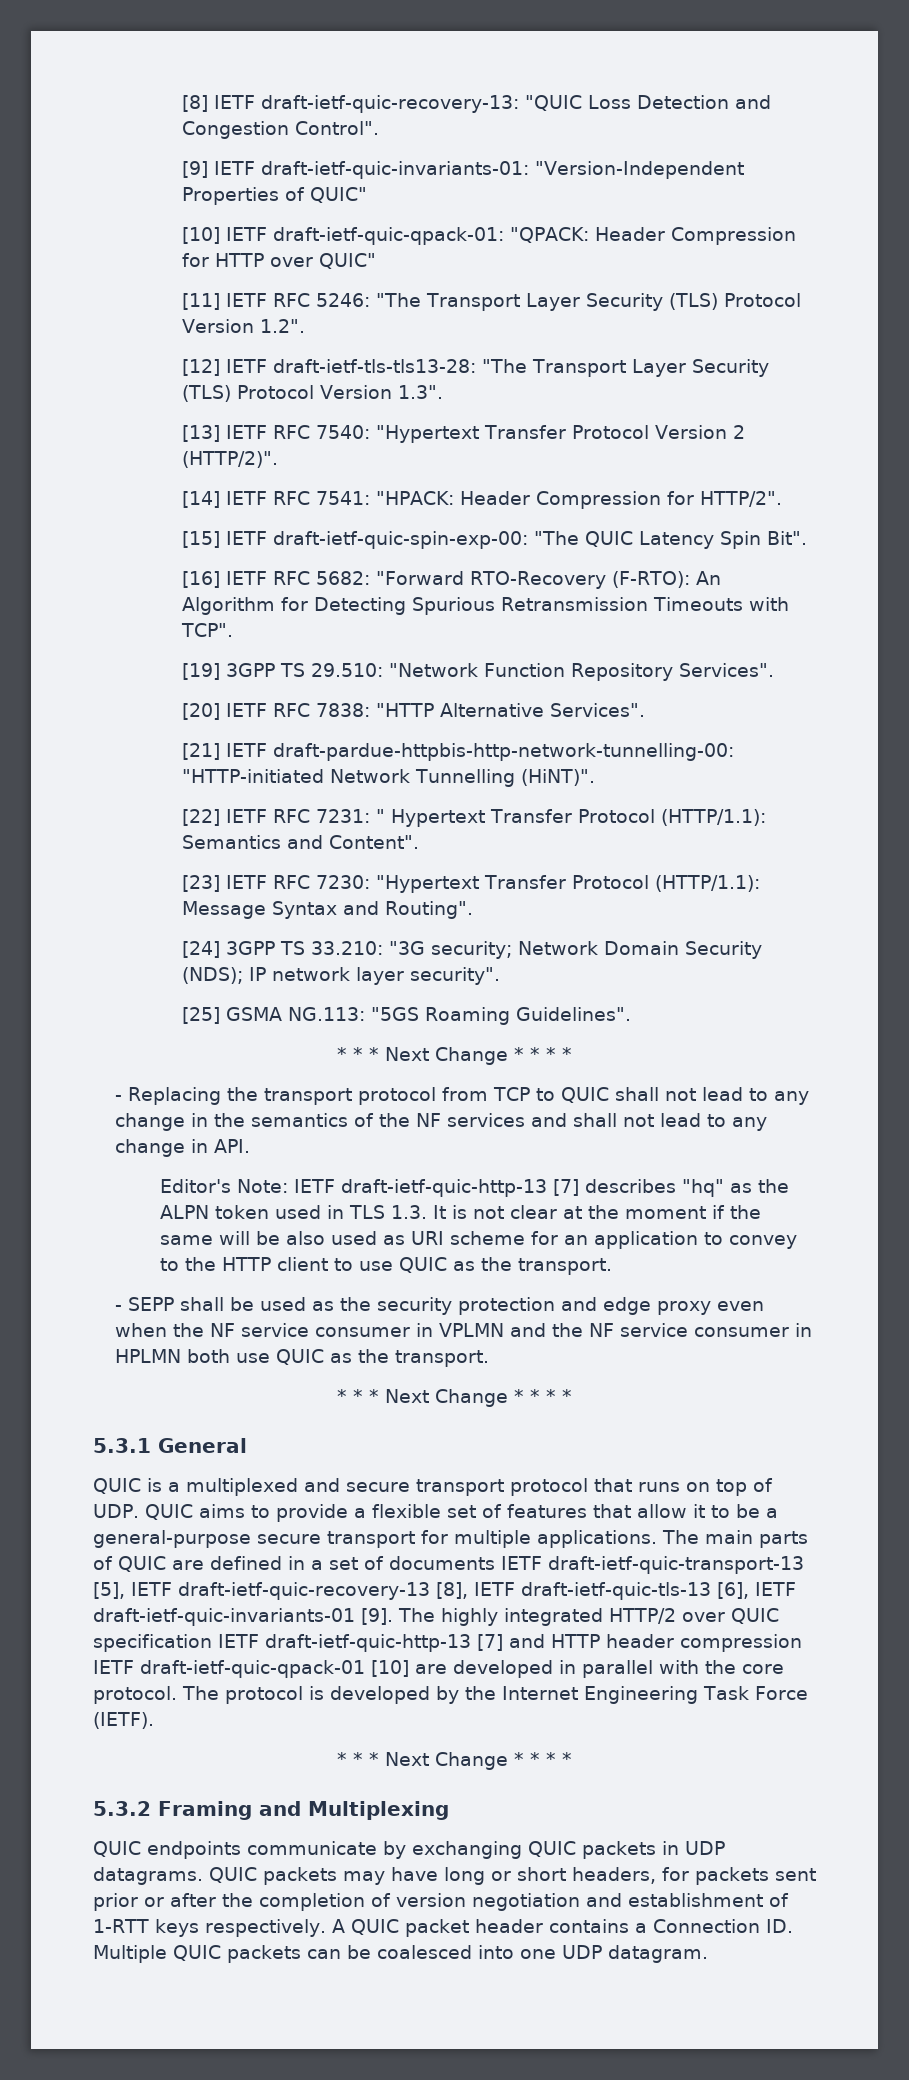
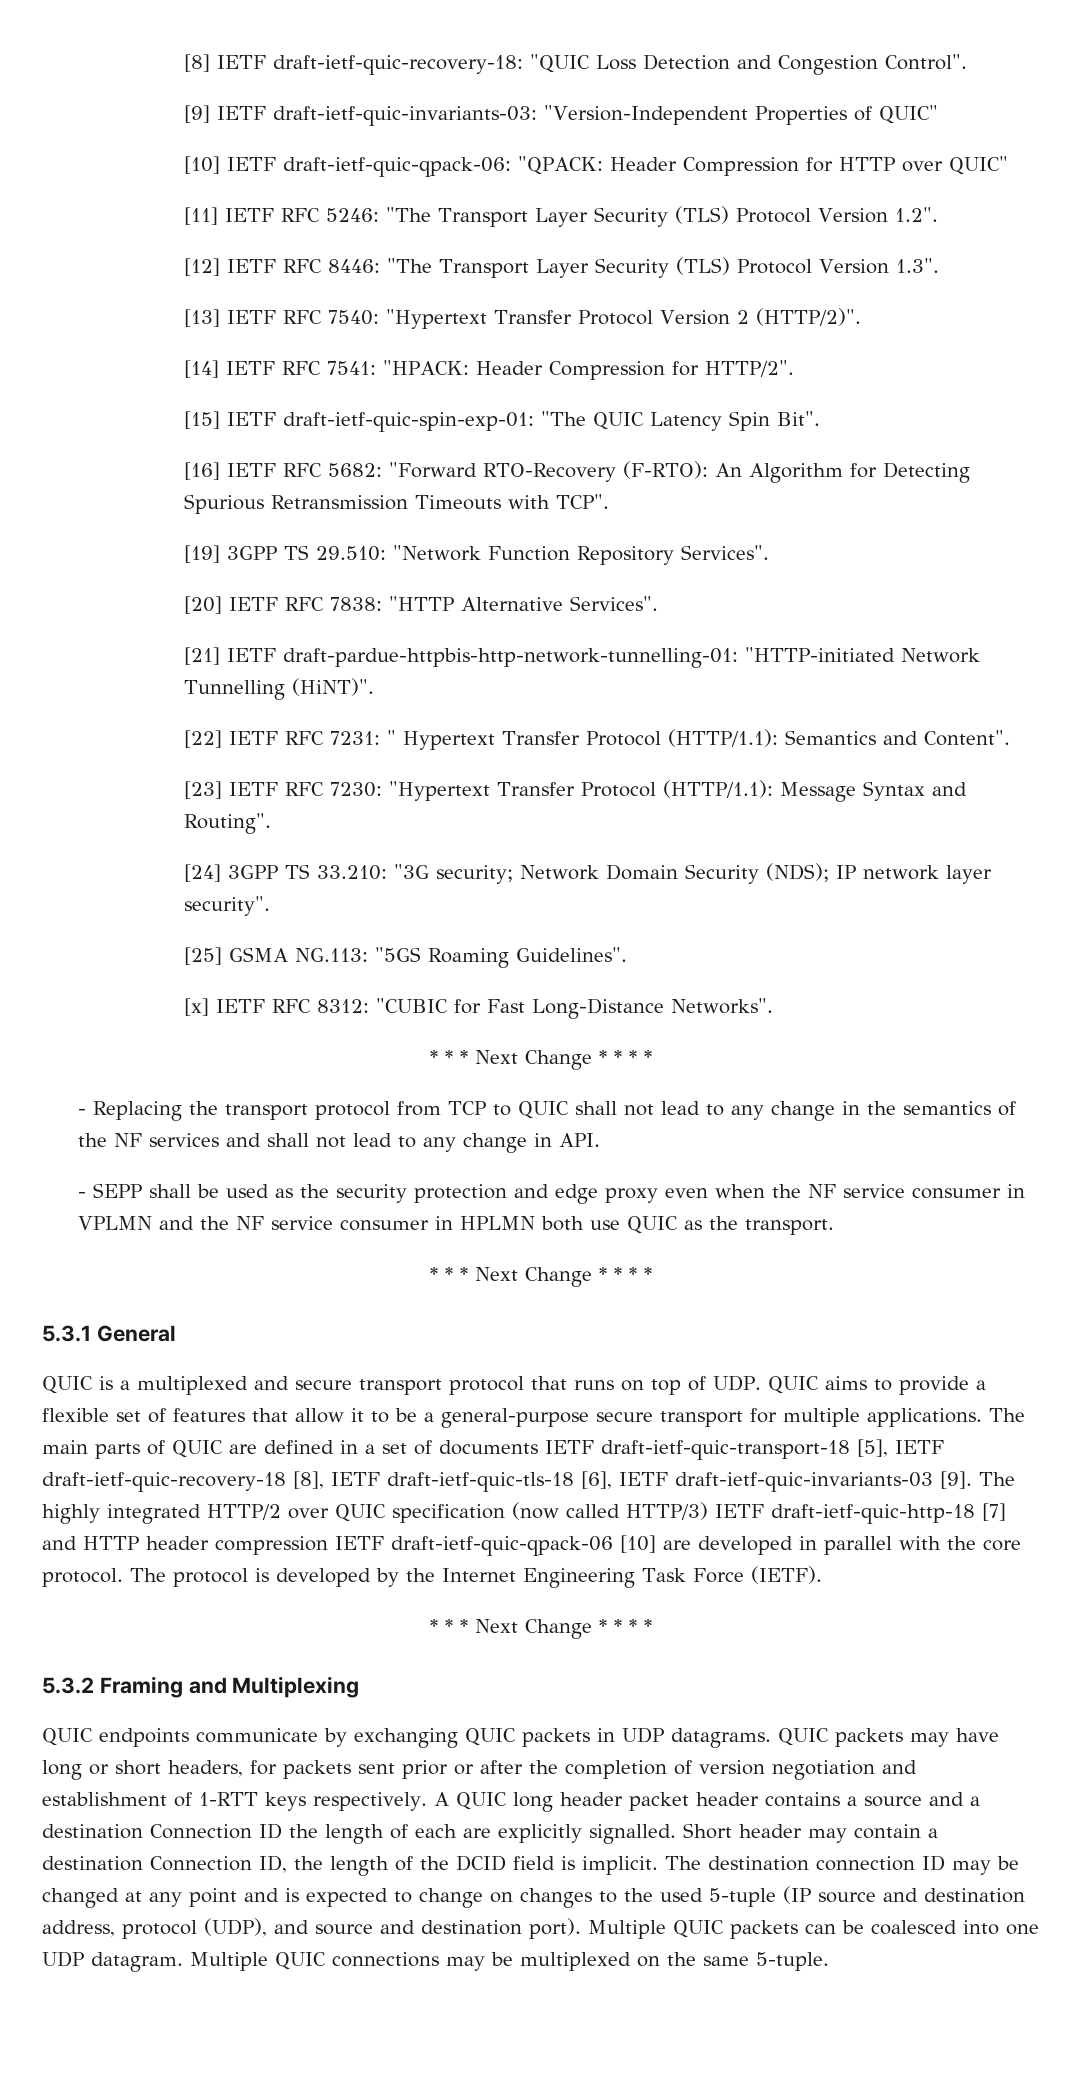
[260,95,519,113] draft-ietf-quic-recovery-13: -> [272,55,523,75] draft-ietf-quic-recovery-18:
[260,161,529,179] draft-ietf-quic-invariants-01: -> [272,106,537,126] draft-ietf-quic-invariants-03:
[272,227,504,245] draft-ietf-quic-qpack-01: -> [282,157,511,177] draft-ietf-quic-qpack-06:
[272,359,476,373] draft-ietf-tls-tls13-28: -> [282,259,380,273] RFC 8446:
[272,531,528,549] draft-ietf-quic-spin-exp-00: -> [282,412,534,432] draft-ietf-quic-spin-exp-01:
[272,743,734,761] draft-pardue-httpbis-http-network-tunnelling-00: -> [282,648,738,668] draft-pardue-httpbis-http-network-tunnelling-01:
(631, 1014) none -> [183,998,773,1019] // [x] IETF RFC 8312: "CUBIC for Fast Long-Distance Networks".
[159,1179,789,1197] [159,1205,761,1219] [159,1231,797,1249] [159,1257,612,1275] // Editor's Note: IETF draft-ietf-quic-http-13 [7] describes "hq" as the ALPN token used in TLS 1.3. It is not clear at the moment if the same will be also used as URI scheme for an application to convey to the HTTP client to use QUIC as the transport. -> (600, 1140) none
[548,1556,804,1574] draft-ietf-quic-transport-13 -> [601,1440,850,1460] draft-ietf-quic-transport-18
[178,1582,430,1600] draft-ietf-quic-recovery-13 -> [42,1472,286,1492] draft-ietf-quic-recovery-18
[520,1582,711,1600] draft-ietf-quic-tls-13 -> [387,1472,574,1492] draft-ietf-quic-tls-18
[93,1608,355,1626] draft-ietf-quic-invariants-01 -> [675,1472,933,1492] draft-ietf-quic-invariants-03
[218,1634,471,1652] IETF draft-ietf-quic-http-13 -> [512,1502,975,1524] (now called HTTP/3) IETF draft-ietf-quic-http-18
[140,1660,365,1678] draft-ietf-quic-qpack-01 -> [391,1536,613,1556] draft-ietf-quic-qpack-06
(399, 1927) none -> [512,1792,623,1812] long header
[652,1919,793,1933] Connection ID. -> [863,1792,980,1807] [42,1823,938,1844] [42,1855,1019,1876] [42,1886,1025,1908] [42,1918,581,1939] source and a destination Connection ID the length of each are explicitly signalled. Short header may contain a destination Connection ID, the length of the DCID field is implicit. The destination connection ID may be changed at any point and is expected to change on changes to the used 5-tuple (IP source and destination address, protocol (UDP), and source and destination port).
(708, 1954) none -> [190,1952,829,1971] Multiple QUIC connections may be multiplexed on the same 5-tuple.

